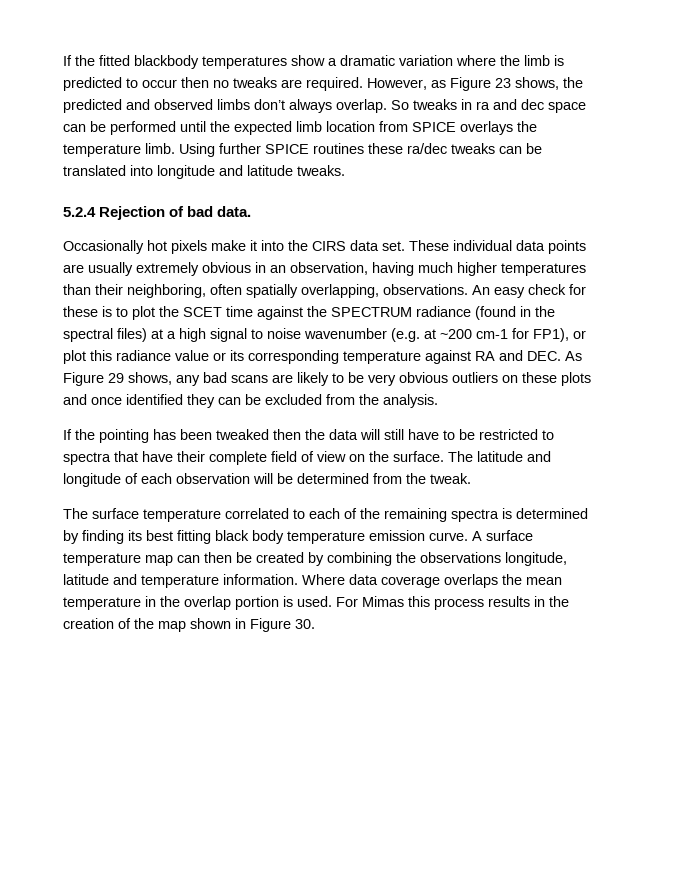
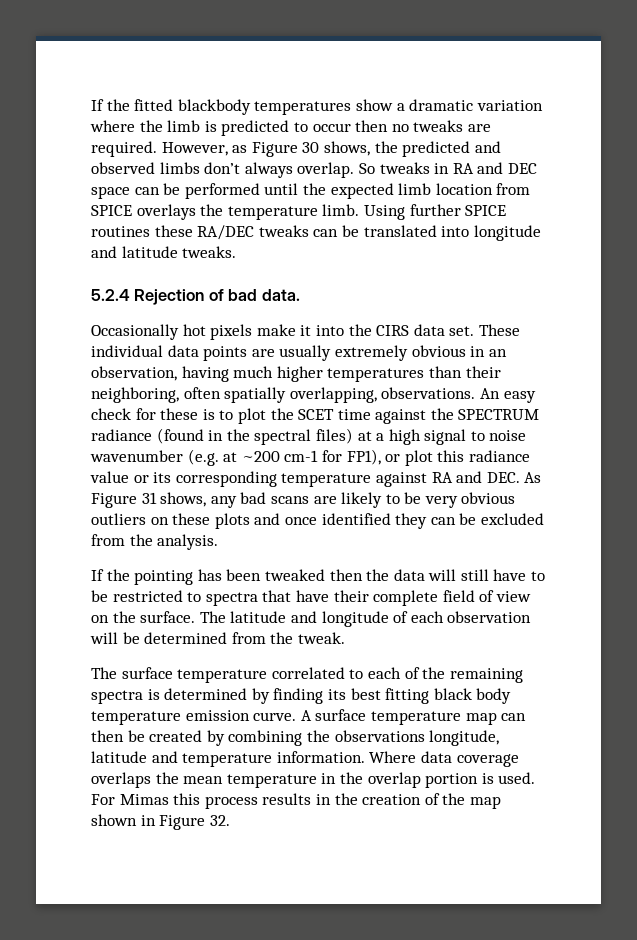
[495,78,511,88] 23 -> [302,142,320,153] 30
[476,99,544,110] ra and dec -> [452,162,537,174] RA and DEC
[407,143,447,154] ra/dec -> [197,225,255,240] RA/DEC
[108,373,124,383] 29 -> [141,492,157,504] 31
[295,619,315,629] 30. -> [209,815,230,826] 32.

